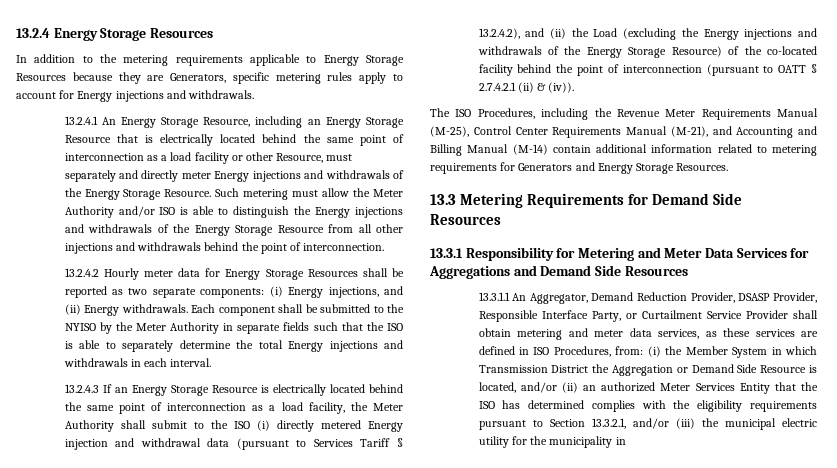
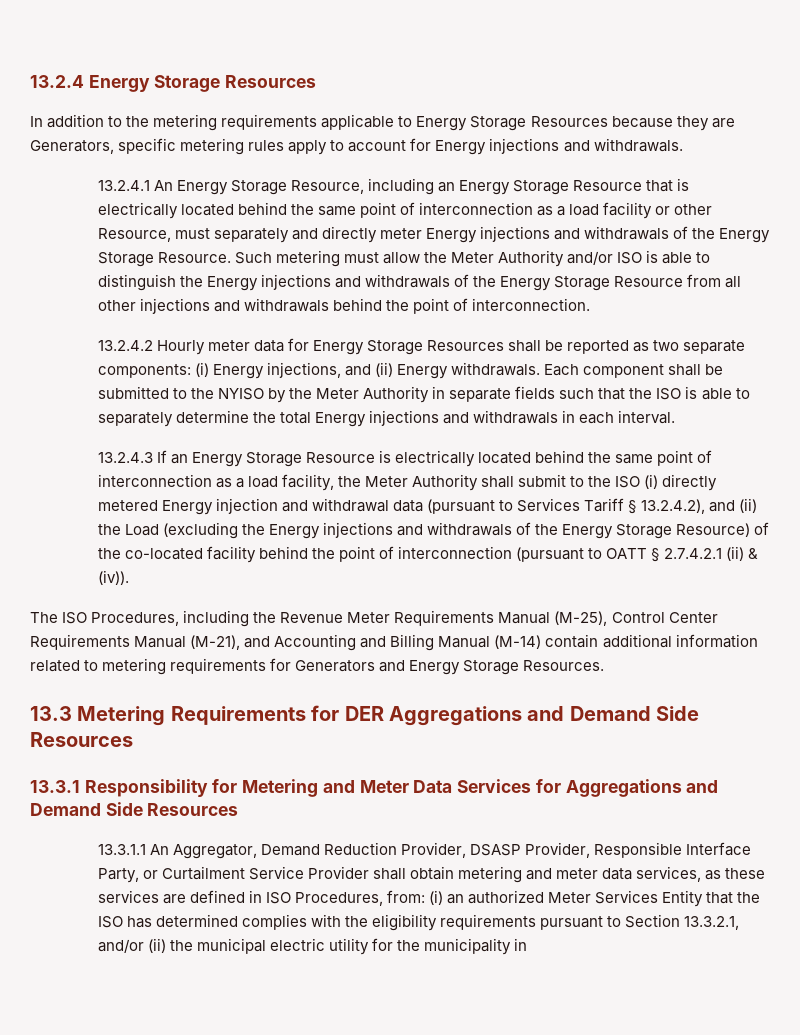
(649, 199) none -> [344,706,565,726] DER Aggregations and
[665,346,817,358] [478,364,817,376] [478,382,578,393] the Member System in which Transmission District the Aggregation or Demand Side Resource is located, and/or (ii) -> (444, 897) none
[675,418,695,429] (iii) -> [147,938,166,953] (ii)

